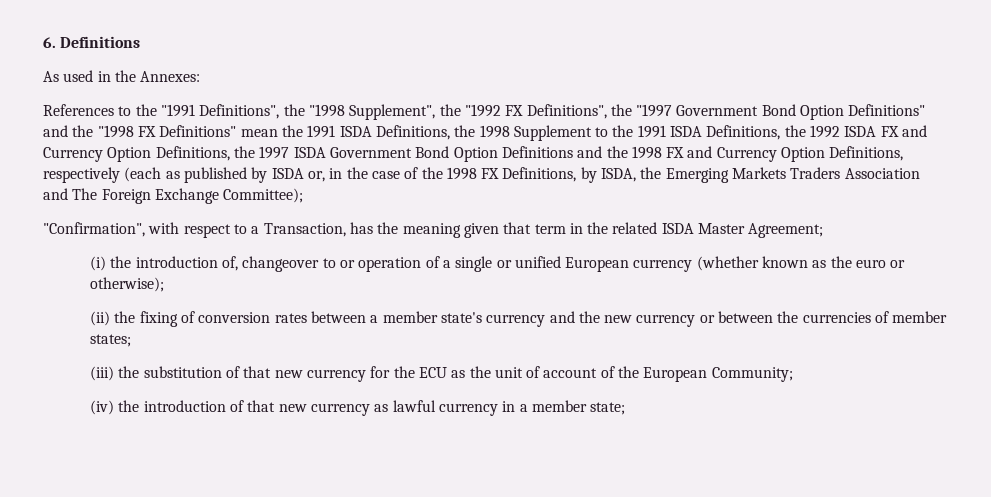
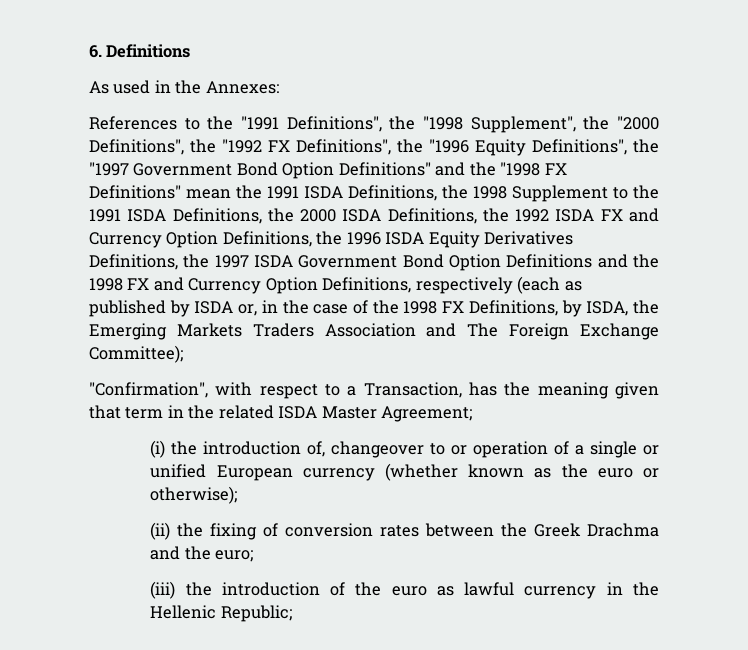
(461, 110) none -> [617,116,659,130] [89,139,216,155] "2000 Definitions", the
(632, 110) none -> [429,139,659,156] "1996 Equity Definitions", the
(806, 131) none -> [300,208,509,224] 2000 ISDA Definitions, the
(255, 152) none -> [346,231,574,248] [89,254,210,270] 1996 ISDA Equity Derivatives Definitions, the
[370,311,948,327] [89,334,131,347] [89,366,793,382] [89,400,370,416] a member state's currency and the new currency or between the currencies of member states; // (iii) the substitution of that new currency for the ECU as the unit of account of the European Community; // (iv) the introduction of that new currency -> [501,523,659,537] [150,546,254,562] [150,581,427,599] the Greek Drachma and the euro; // (iii) the introduction of the euro
[519,400,626,415] a member state; -> [633,582,659,596] [150,605,292,622] the Hellenic Republic;

